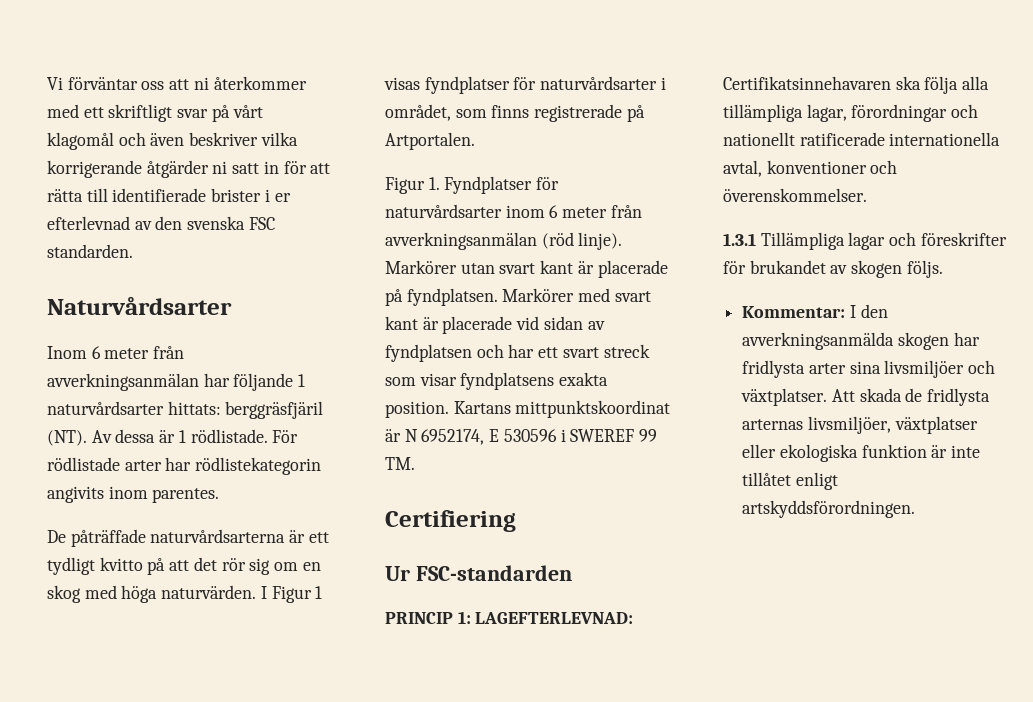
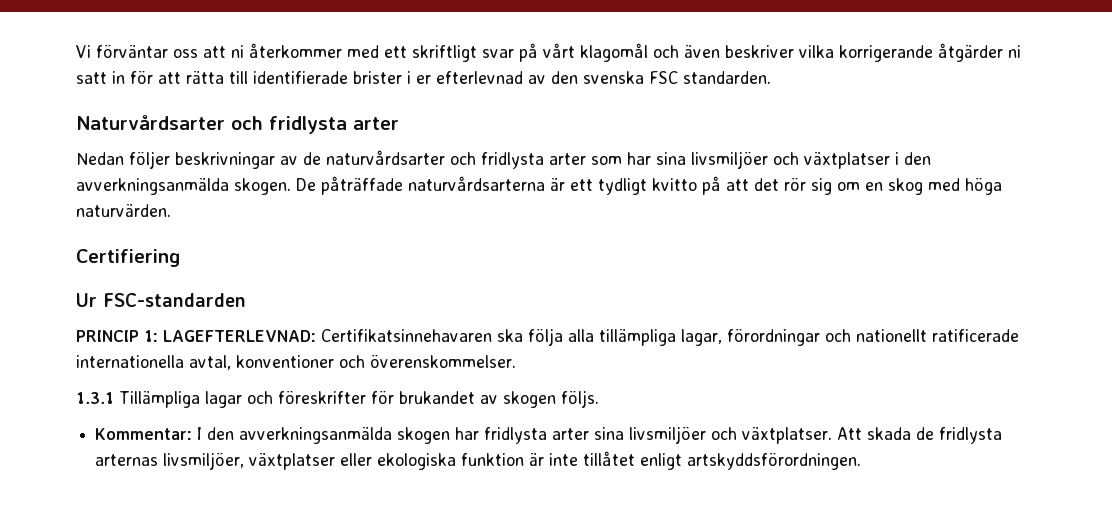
[47,346,185,359] [47,373,306,391] [47,401,324,419] [47,429,299,446] [47,457,322,475] [47,486,220,503] // Inom 6 meter från avverkningsanmälan har följande 1 naturvårdsarter hittats: berggräsfjäril (NT). Av dessa är 1 rödlistade. För rödlistade arter har rödlistekategorin angivits inom parentes. // -> [231,116,399,134] [76,150,931,169] [76,178,291,195] och fridlysta arter // Nedan följer beskrivningar av de naturvårdsarter och fridlysta arter som har sina livsmiljöer och växtplatser i den avverkningsanmälda skogen.
[260,586,323,603] [384,76,666,94] [385,104,645,122] [385,132,475,150] [385,176,560,194] [385,204,642,218] [385,232,623,250] [385,260,668,278] [385,288,651,306] [385,316,605,334] [385,344,650,362] [385,372,609,390] [385,400,671,418] [385,429,658,445] [385,457,415,470] I Figur 1 visas fyndplatser för naturvårdsarter i området, som finns registrerade på Artportalen. // Figur 1. Fyndplatser för naturvårdsarter inom 6 meter från avverkningsanmälan (röd linje). Markörer utan svart kant är placerade på fyndplatsen. Markörer med svart kant är placerade vid sidan av fyndplatsen och har ett svart streck som visar fyndplatsens exakta position. Kartans mittpunktskoordinat är N 6952174, E 530596 i SWEREF 99 TM. -> (171, 210) none

